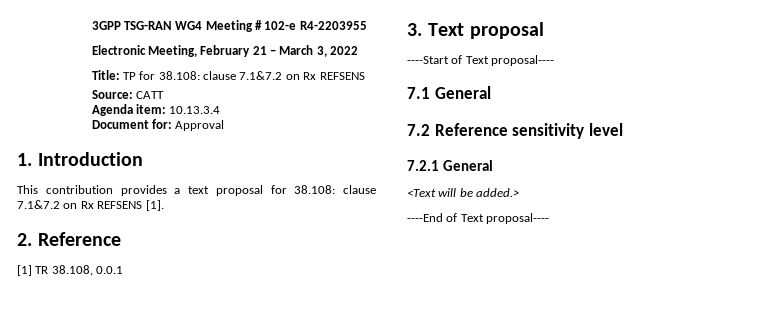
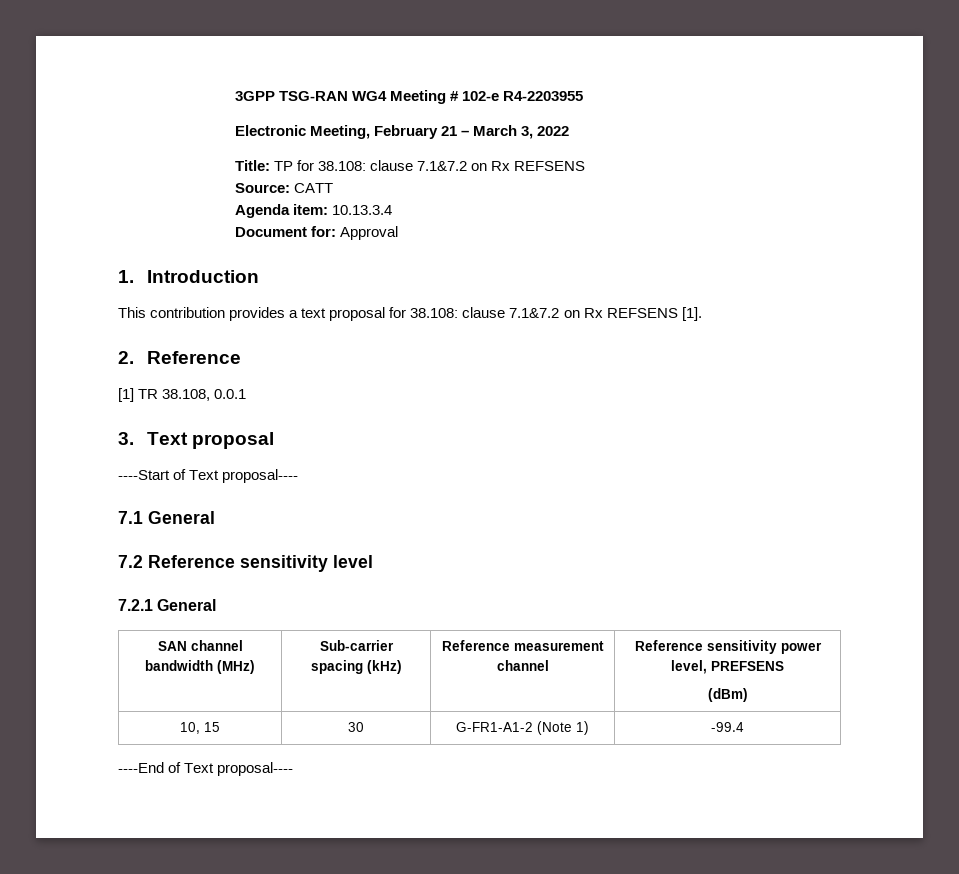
[407,188,520,197] // <Text will be added.> -> [157,640,243,651] [145,660,255,674] [319,640,394,651] [310,660,402,674] [441,640,604,651] [496,660,549,671] [634,640,822,654] [671,660,784,674] [707,688,748,702] [180,722,220,734] [348,722,364,732] [456,721,589,735] [711,722,744,732] // SAN channel bandwidth (MHz) | Sub-carrier spacing (kHz) | Reference measurement channel | Reference sensitivity power level, PREFSENS // (dBm) // 10, 15 | 30 | G-FR1-A1-2 (Note 1) | -99.4

